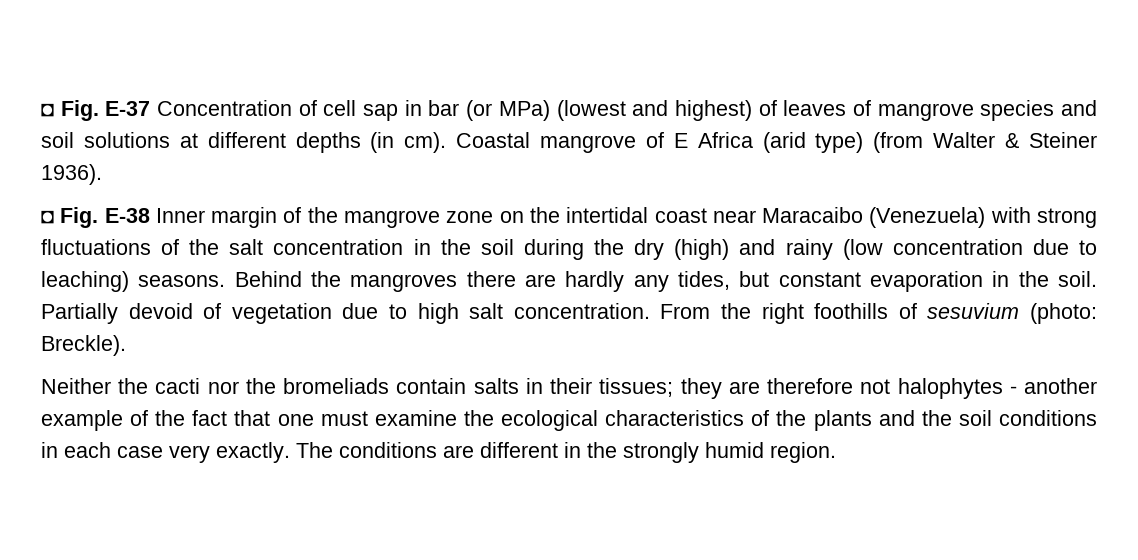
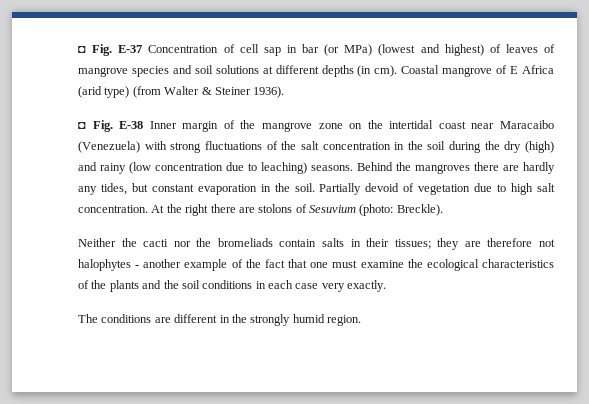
[660,304,711,319] From -> [151,205,165,213] At
[814,303,1020,319] foothills of sesuvium -> [210,204,356,213] there are stolons of Sesuvium
(290, 452) none -> (387, 286) //

